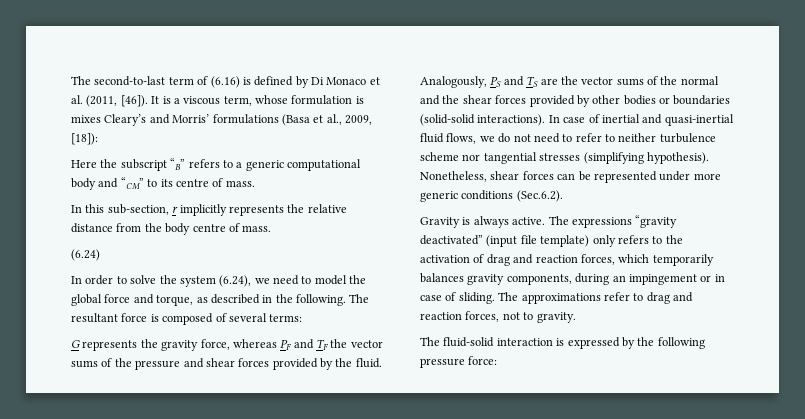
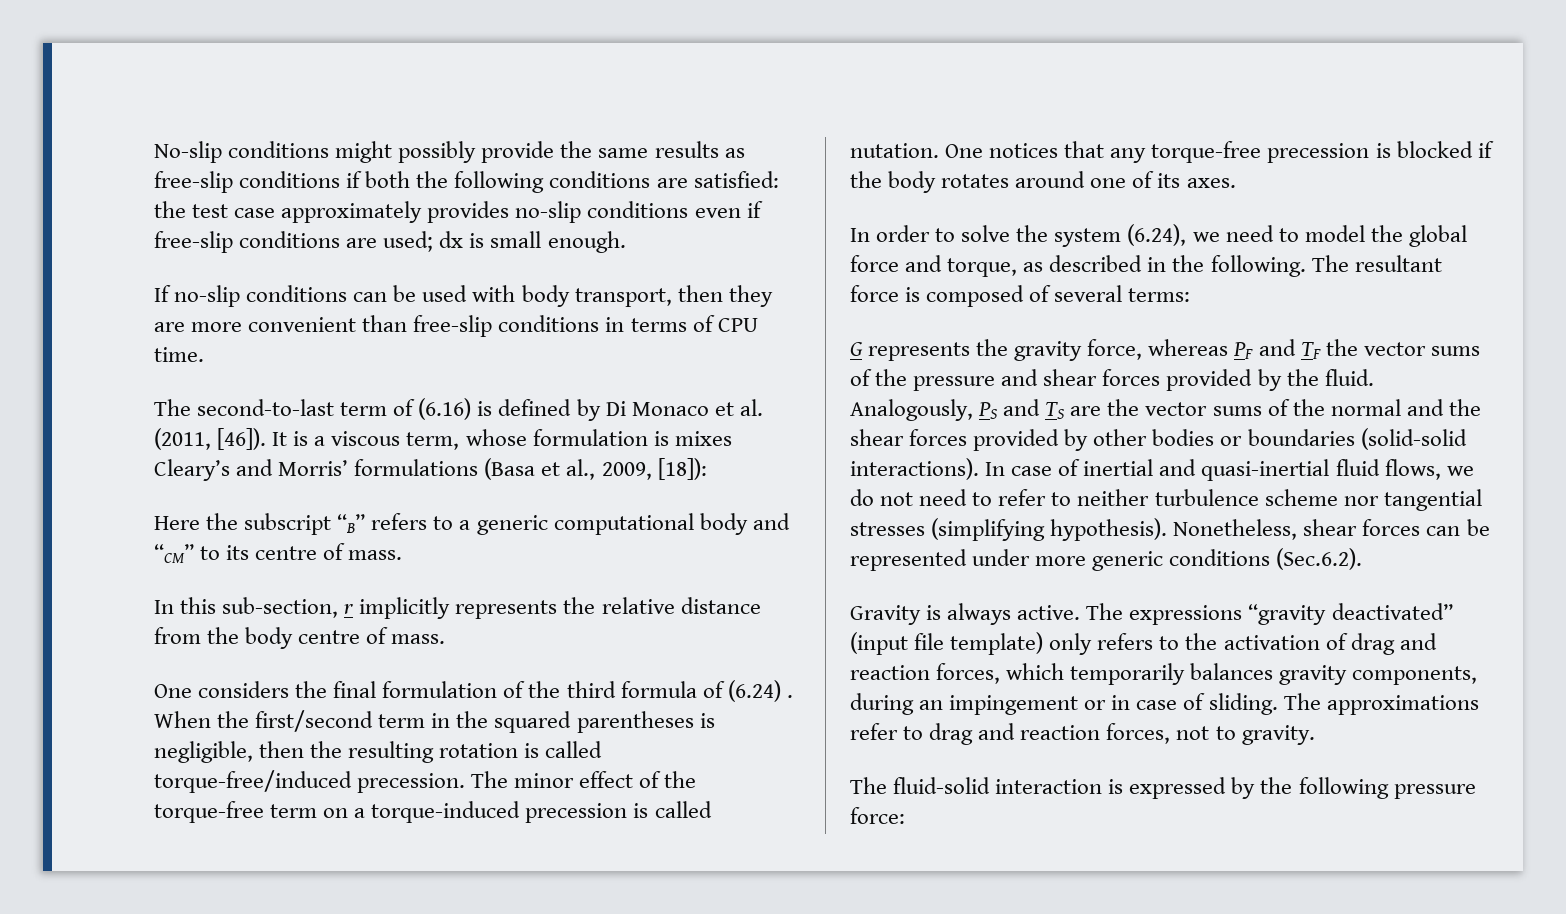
(71, 80) none -> [154,141,745,163] [154,171,779,193] [154,201,763,223] [154,231,626,253] [154,285,773,307] [154,315,758,337] [154,347,204,362] No-slip conditions might possibly provide the same results as free-slip conditions if both the following conditions are satisfied: the test case approximately provides no-slip conditions even if free-slip conditions are used; dx is small enough. // If no-slip conditions can be used with body transport, then they are more convenient than free-slip conditions in terms of CPU time. //
[71,249,100,261] (6.24) -> [154,680,793,702] [154,710,715,733] [154,741,603,763] [154,770,697,793] [154,801,712,823] [850,141,1494,163] [850,171,1236,193] One considers the final formulation of the third formula of (6.24) . When the first/second term in the squared parentheses is negligible, then the resulting rotation is called torque-free/induced precession. The minor effect of the torque-free term on a torque-induced precession is called nutation. One notices that any torque-free precession is blocked if the body rotates around one of its axes.

